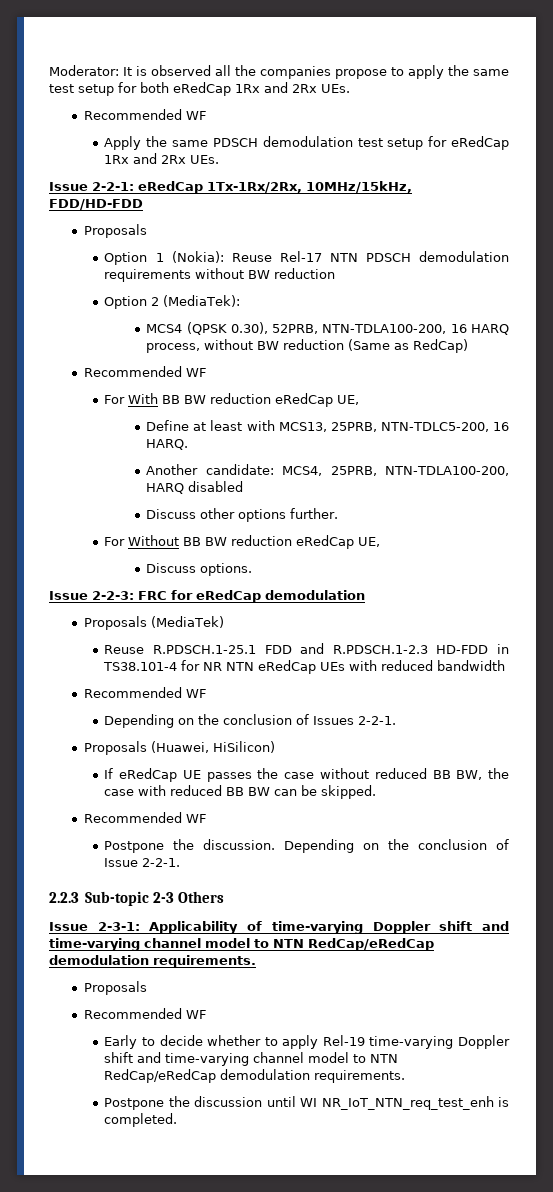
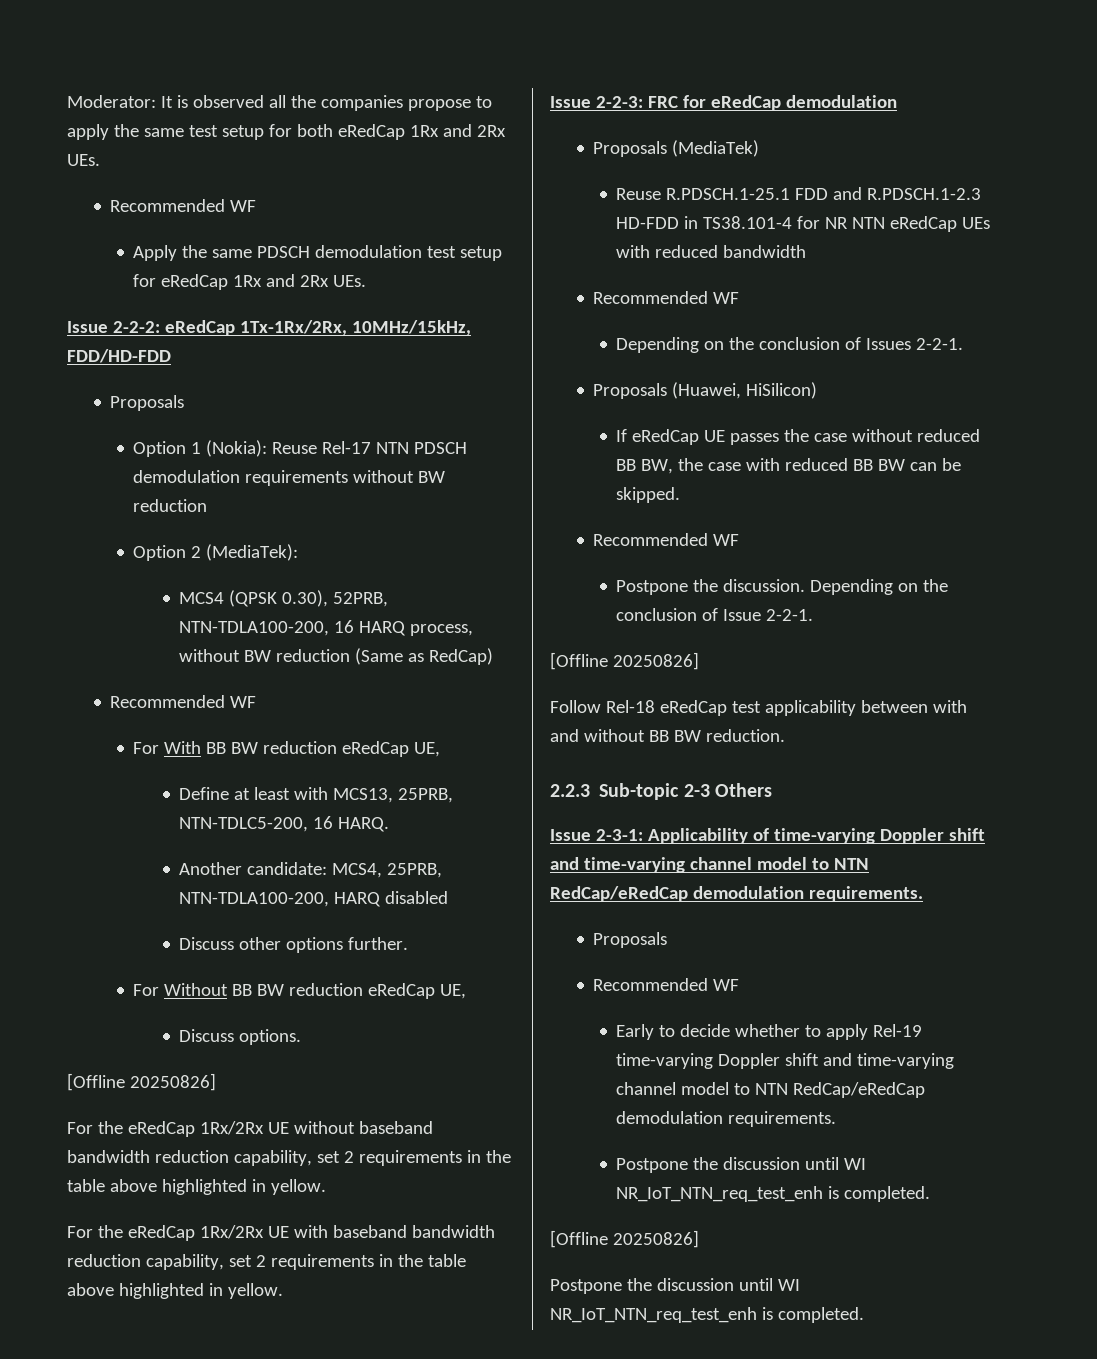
[92,182,134,191] 2-2-1: -> [112,321,160,333] 2-2-2:
(253, 569) none -> [67,1073,216,1091] [67,1121,433,1137] [67,1150,511,1166] [67,1179,326,1195] [67,1225,495,1241] [67,1254,466,1270] [67,1283,283,1299] // [Offline 20250826] // For the eRedCap 1Rx/2Rx UE without baseband bandwidth reduction capability, set 2 requirements in the table above highlighted in yellow. // For the eRedCap 1Rx/2Rx UE with baseband bandwidth reduction capability, set 2 requirements in the table above highlighted in yellow.
(181, 862) none -> [550,652,699,670] [550,700,967,716] [550,729,785,742] // [Offline 20250826] // Follow Rel-18 eRedCap test applicability between with and without BB BW reduction.
(178, 1120) none -> [550,1230,699,1248] [550,1278,800,1294] [550,1307,864,1323] // [Offline 20250826] // Postpone the discussion until WI NR_IoT_NTN_req_test_enh is completed.

